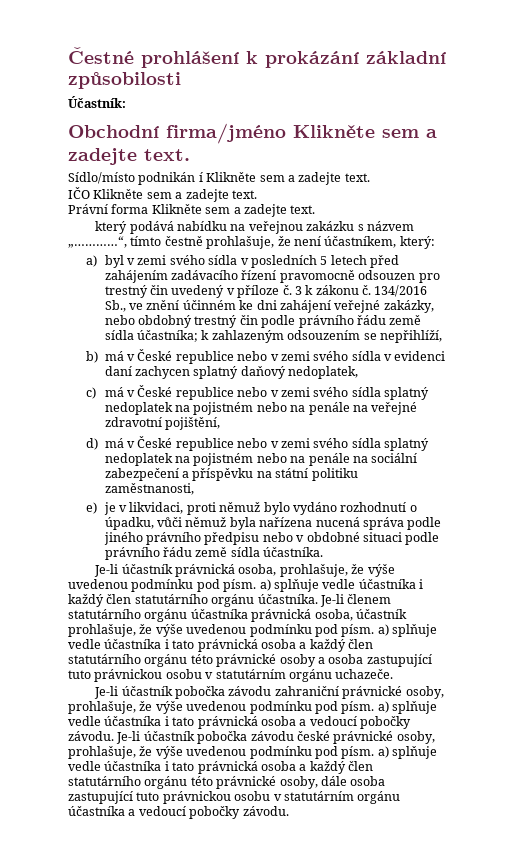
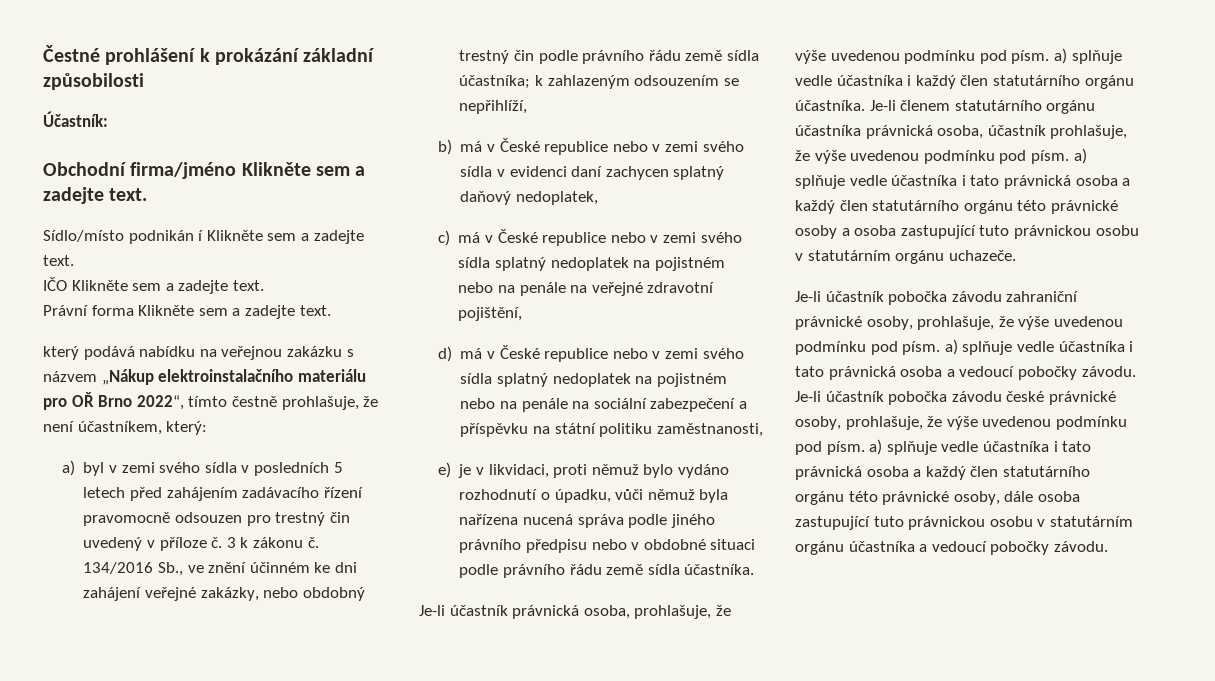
[68,236,127,248] „…………“, -> [101,369,366,385] [43,392,184,410] „Nákup elektroinstalačního materiálu pro OŘ Brno 2022“,

